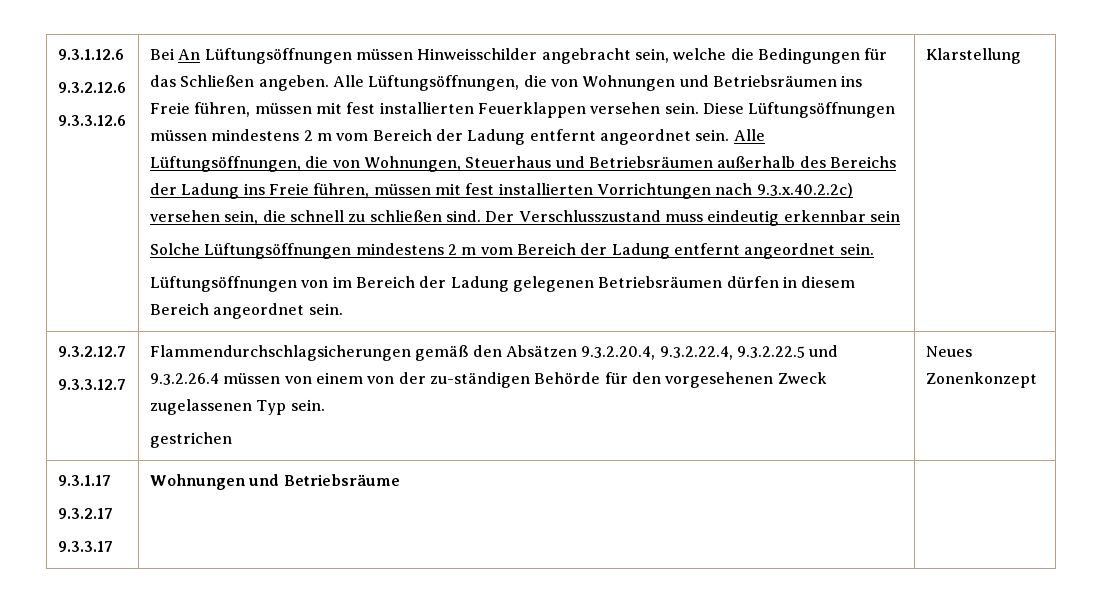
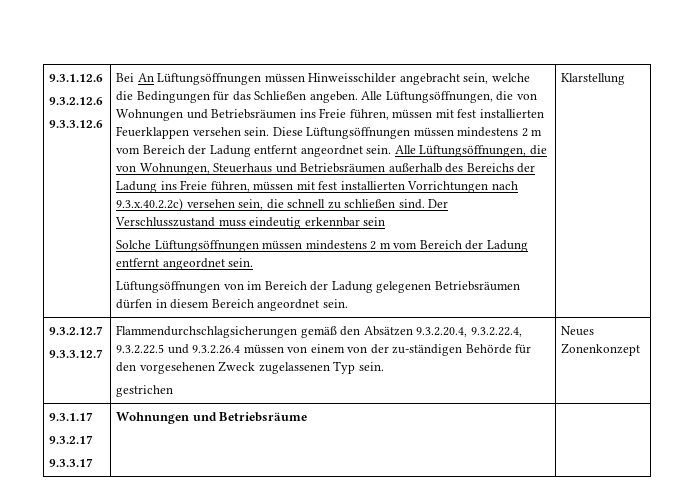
(352, 251) none -> [262,240,303,250] müssen

